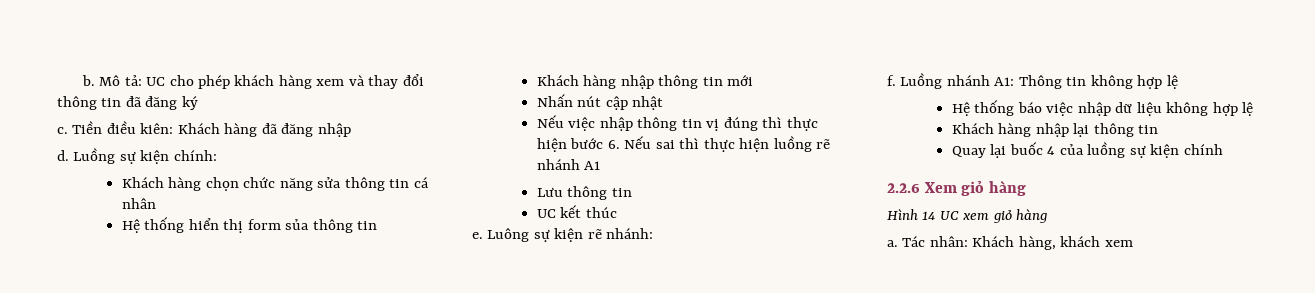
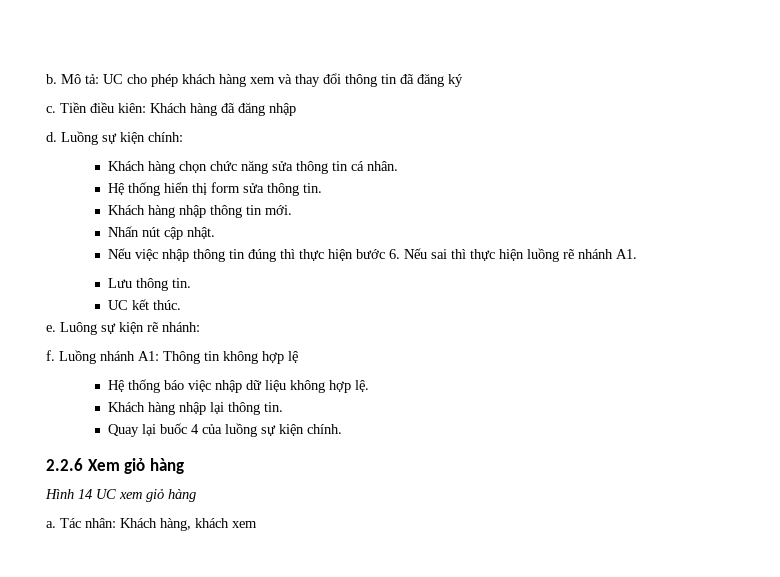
[121,198,156,209] nhân -> [366,161,398,171] nhân.
[285,219,378,233] sủa thông tin -> [242,183,322,196] sửa thông tin.
[727,75,754,86] mới -> [264,205,292,215] mới.
[632,96,664,110] nhật -> [186,227,215,239] nhật.
[706,119,720,131] vị -> (245, 254) none
[584,161,601,170] A1 -> [615,249,637,259] A1.
[611,188,632,197] tin -> [171,278,191,288] tin.
[585,207,617,218] thúc -> [152,300,181,310] thúc.
[1242,102,1254,116] lệ -> [354,380,369,392] lệ.
[1138,125,1159,134] tin -> [263,402,283,412] tin.
[1183,144,1223,155] chính -> [306,424,342,434] chính.

